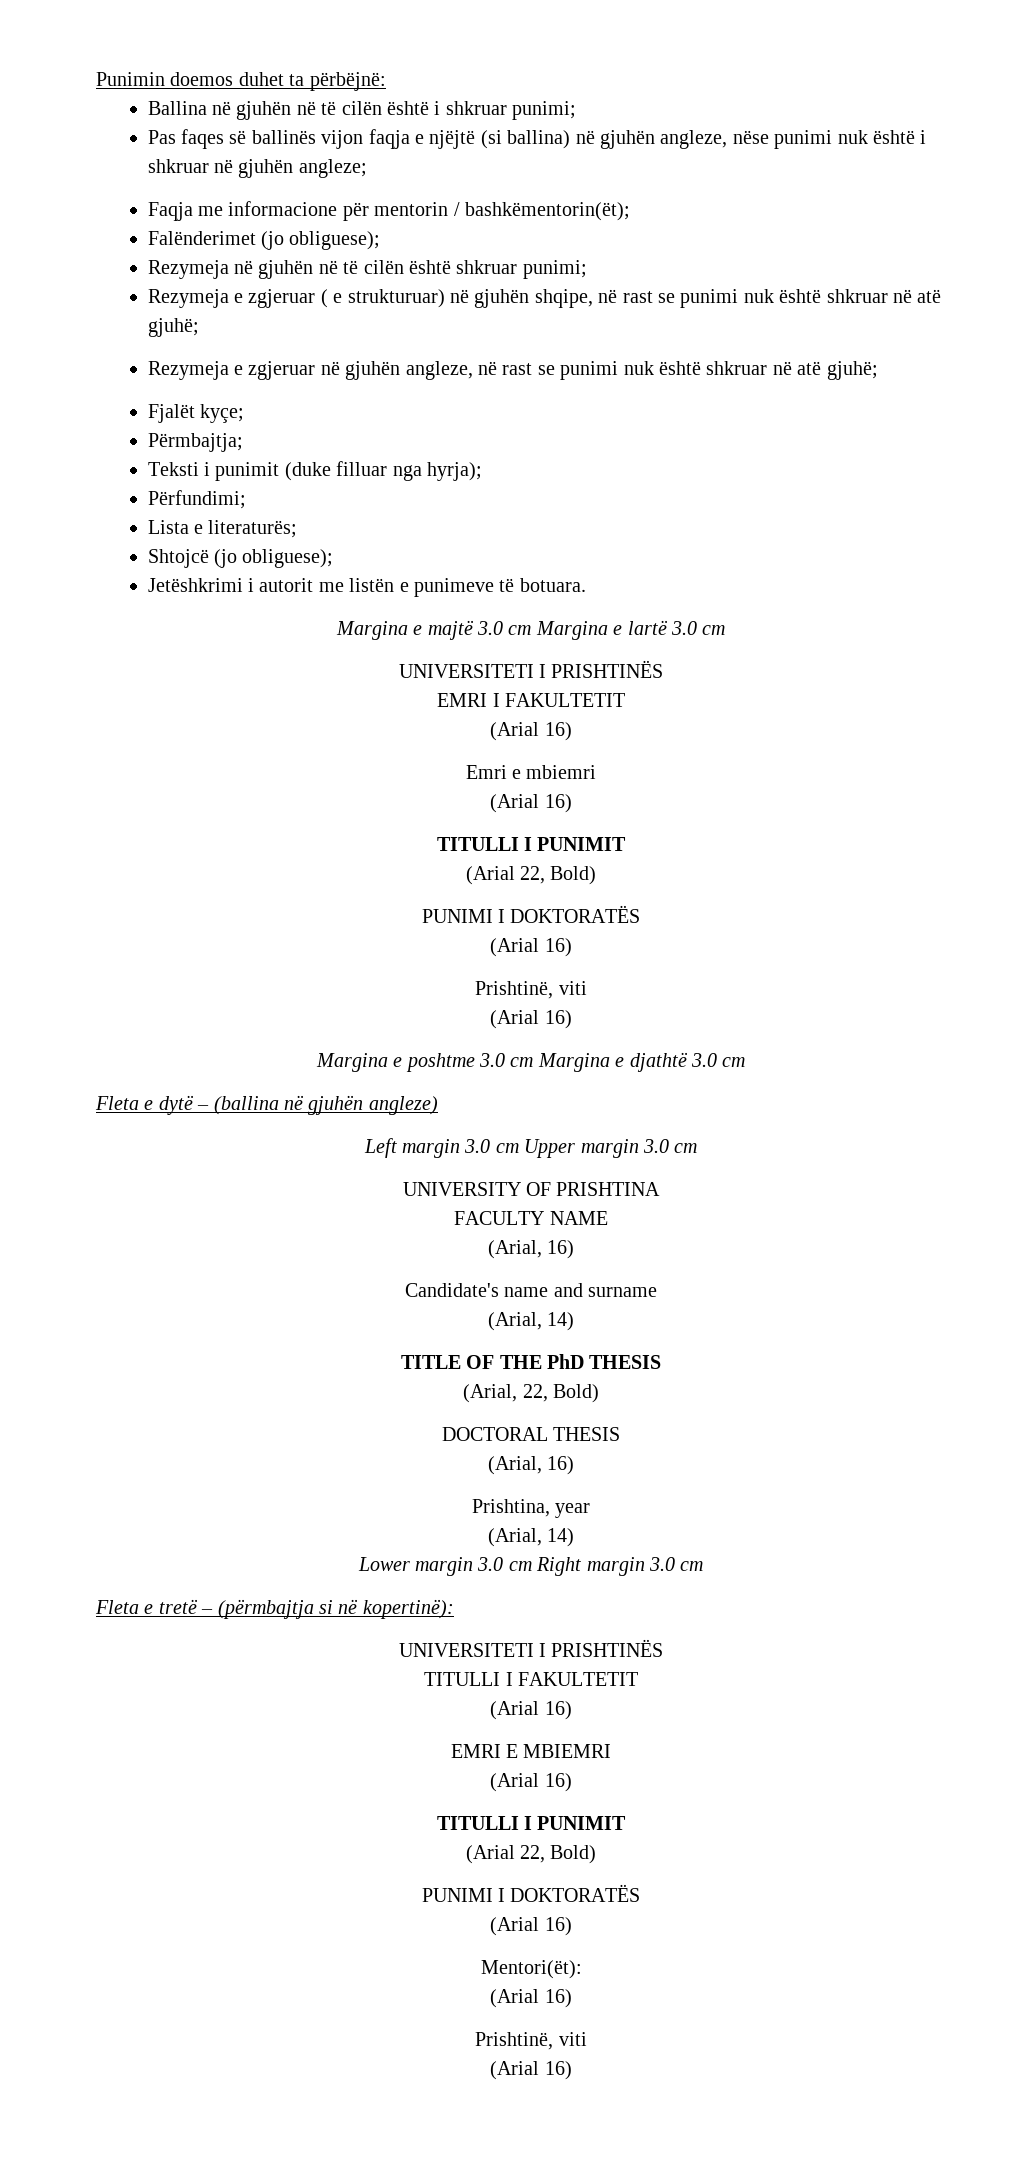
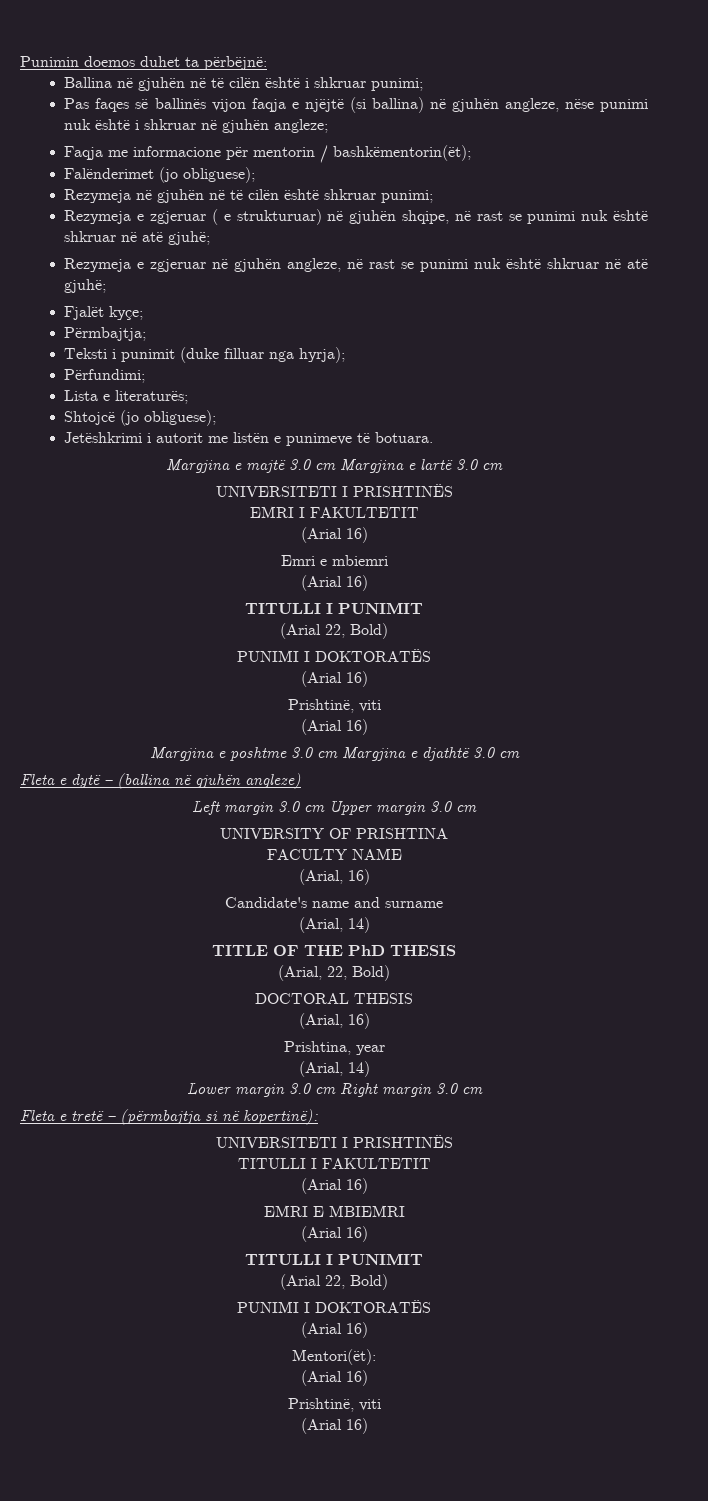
[335,621,408,640] Margina -> [166,459,230,473] Margjina
[535,621,608,640] Margina -> [340,459,404,473] Margjina
[315,1053,388,1072] Margina -> [149,747,214,761] Margjina
[537,1053,610,1072] Margina -> [341,747,406,761] Margjina

